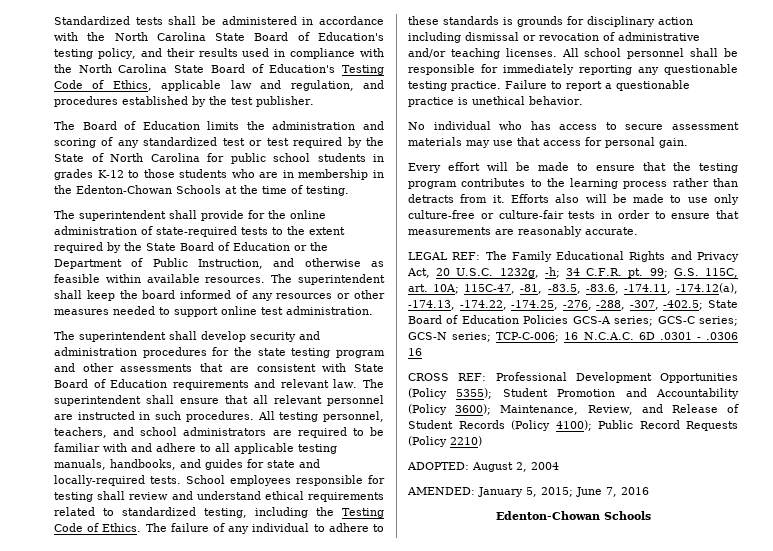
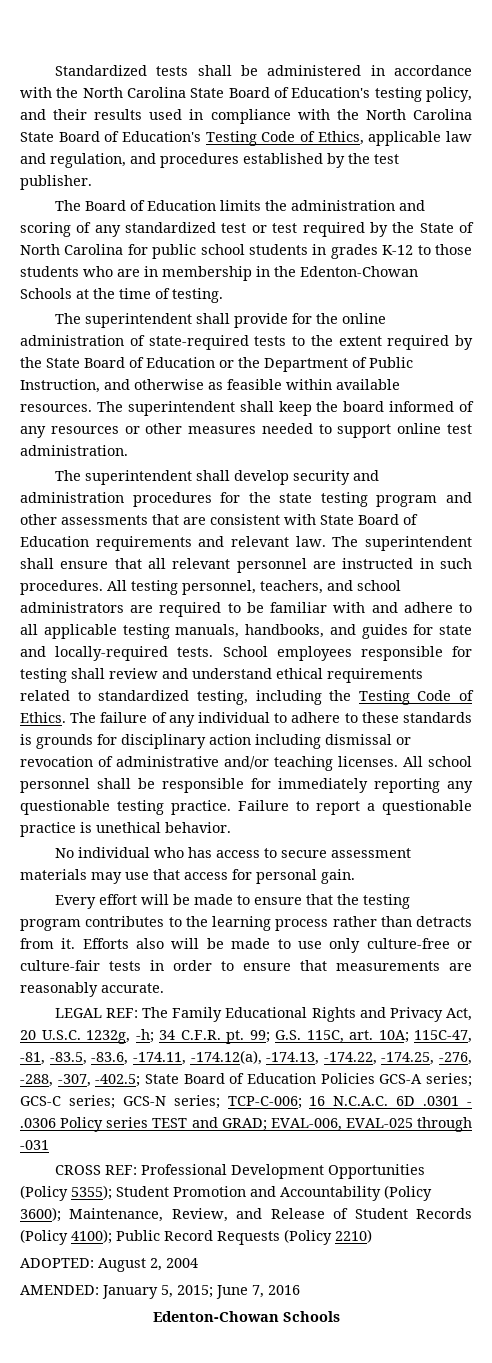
[408,348,422,356] 16 -> [60,1117,472,1132] [20,1140,49,1150] Policy series TEST and GRAD; EVAL-006, EVAL-025 through -031

